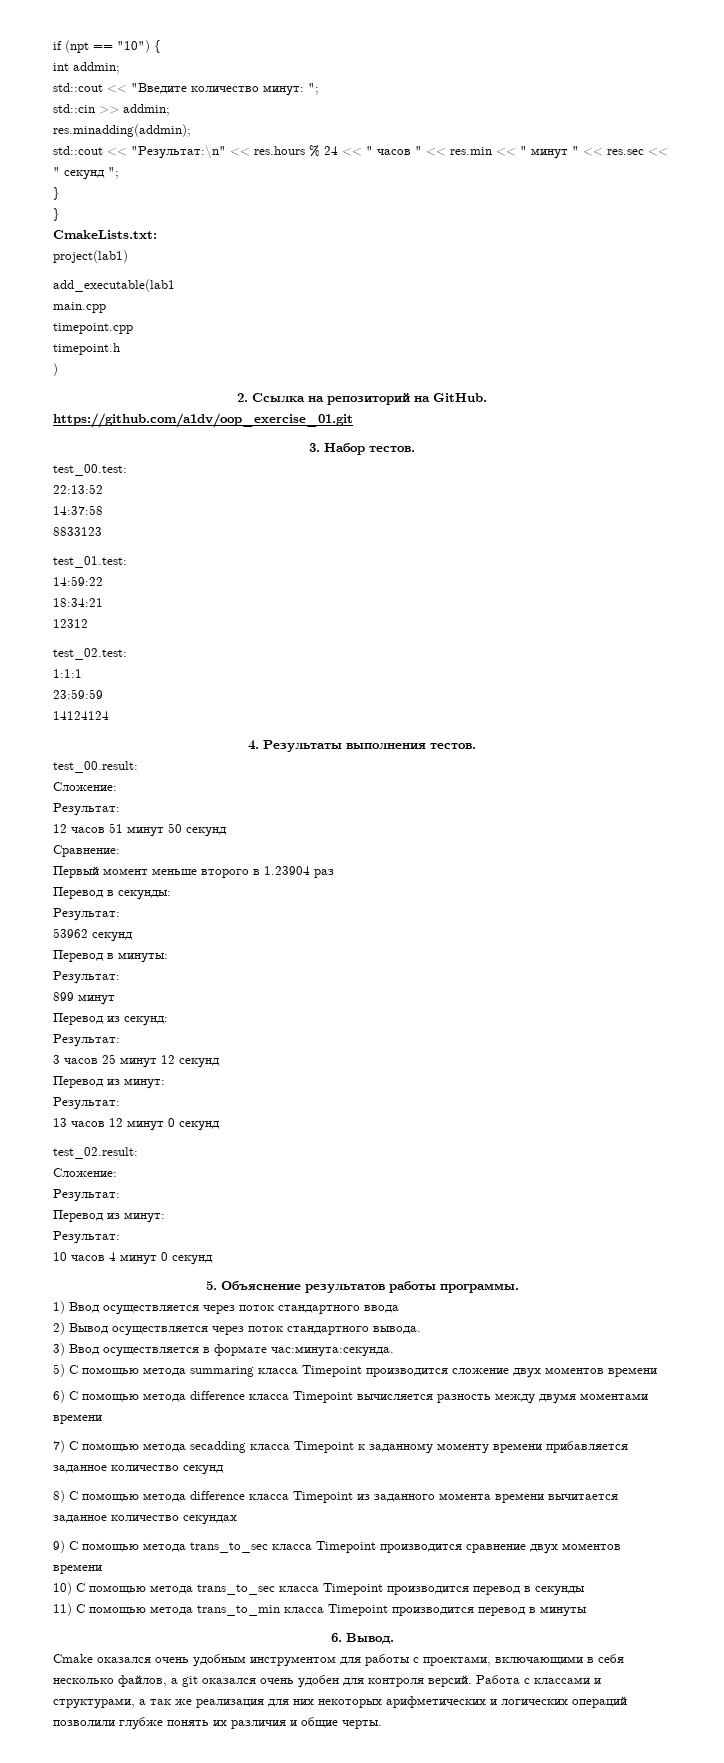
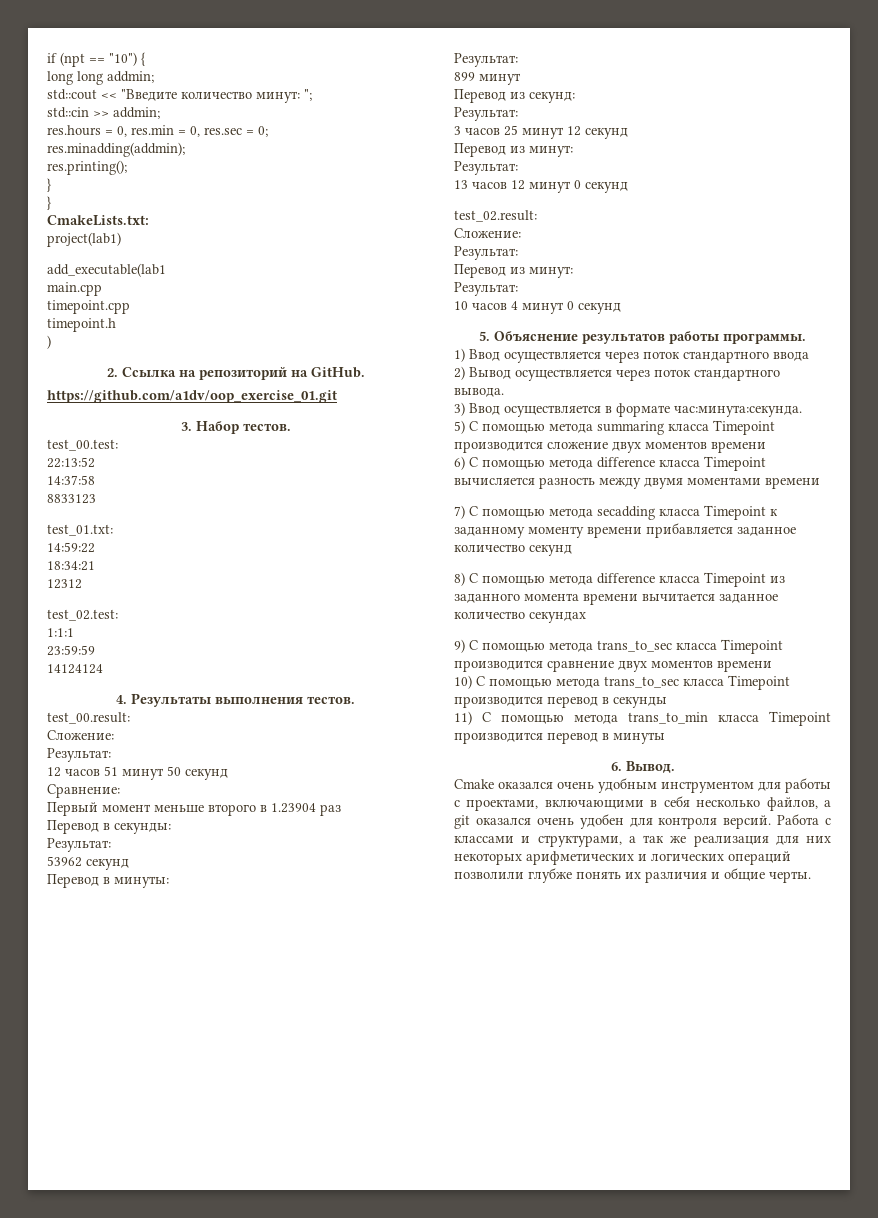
[53,63,69,71] int -> [47,71,103,85] long long
[53,124,191,137] [53,145,668,159] [53,167,119,180] res.minadding(addmin); // std::cout << "Результат:\n" << res.hours % 24 << " часов " << res.min << " минут " << res.sec << " секунд "; -> [47,125,268,137] [47,142,185,157] [47,160,127,175] res.hours = 0, res.min = 0, res.sec = 0; // res.minadding(addmin); // res.printing();
[53,556,127,568] test_01.test: -> [47,524,113,536] test_01.txt:

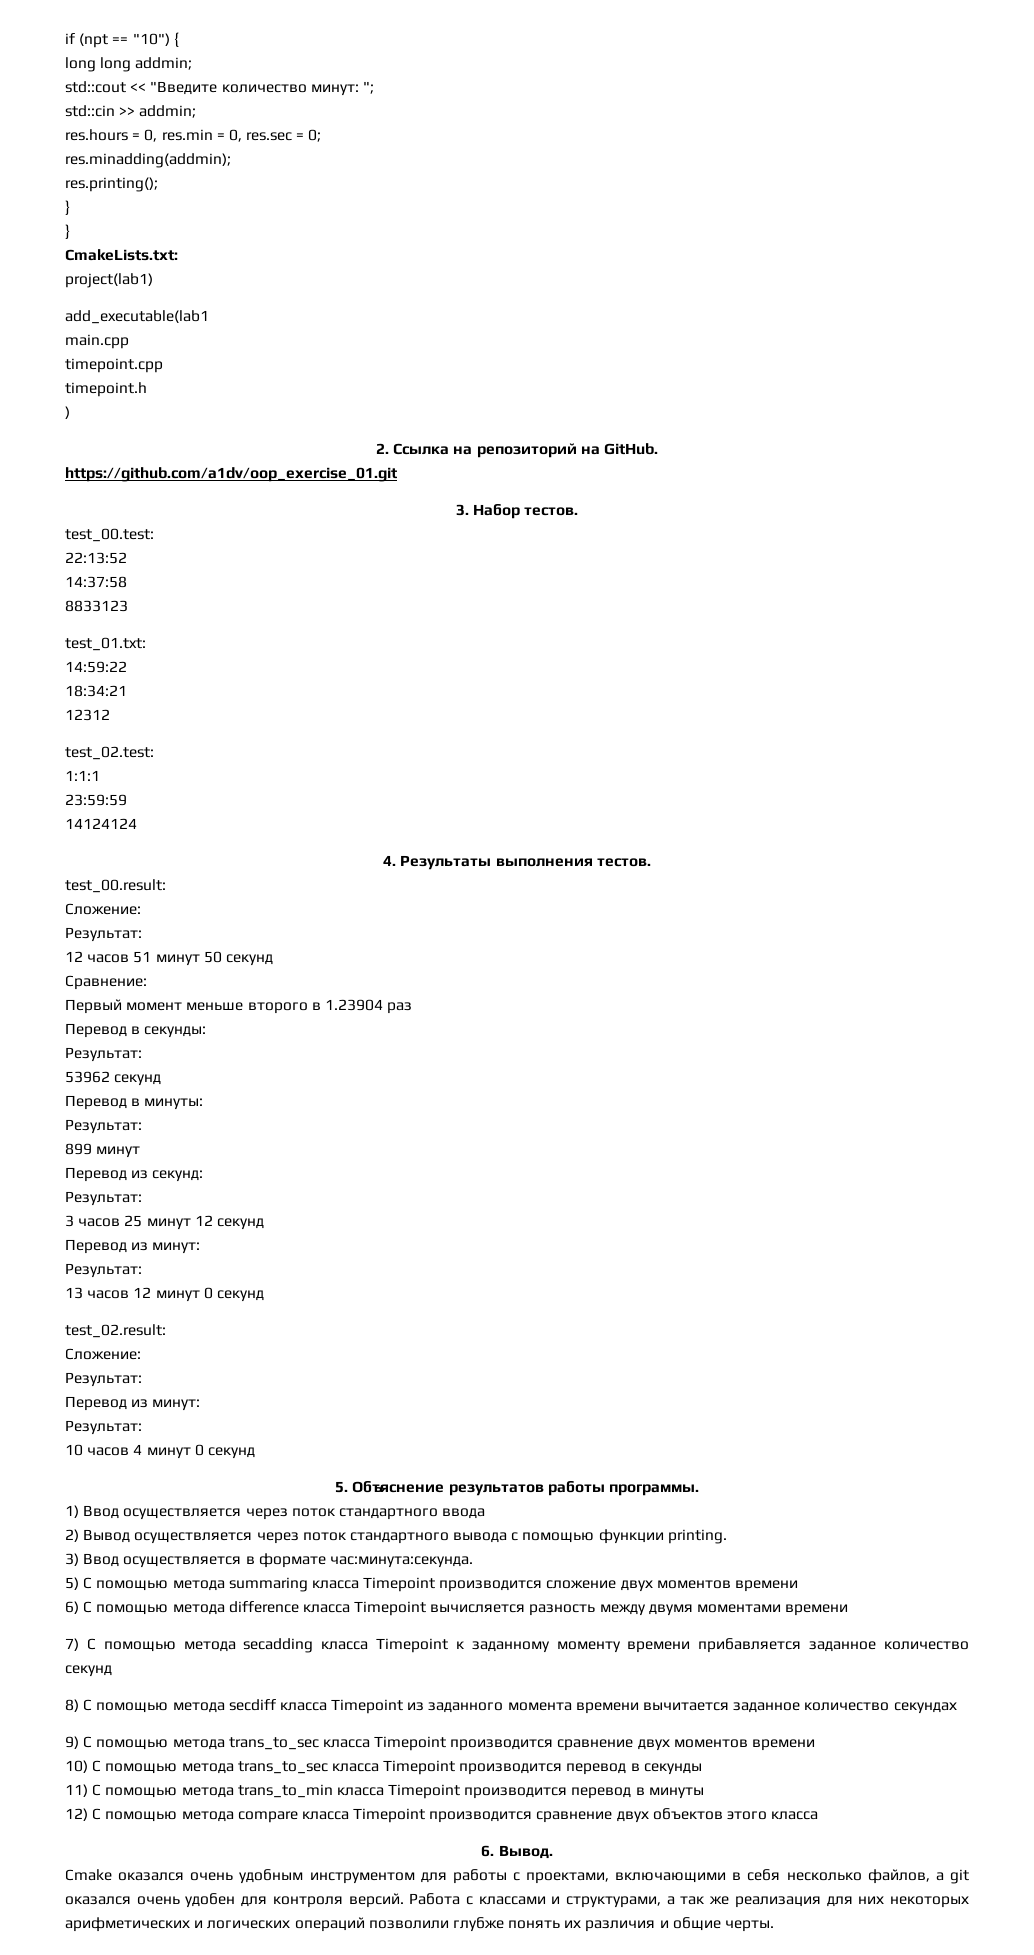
[454,388,504,397] вывода. -> [453,1529,727,1544] вывода с помощью функции printing.
[597,573,655,584] difference -> [228,1699,276,1711] secdiff
(665, 738) none -> [65,1808,819,1823] // 12) С помощью метода compare класса Timepoint производится сравнение двух объектов этого класса

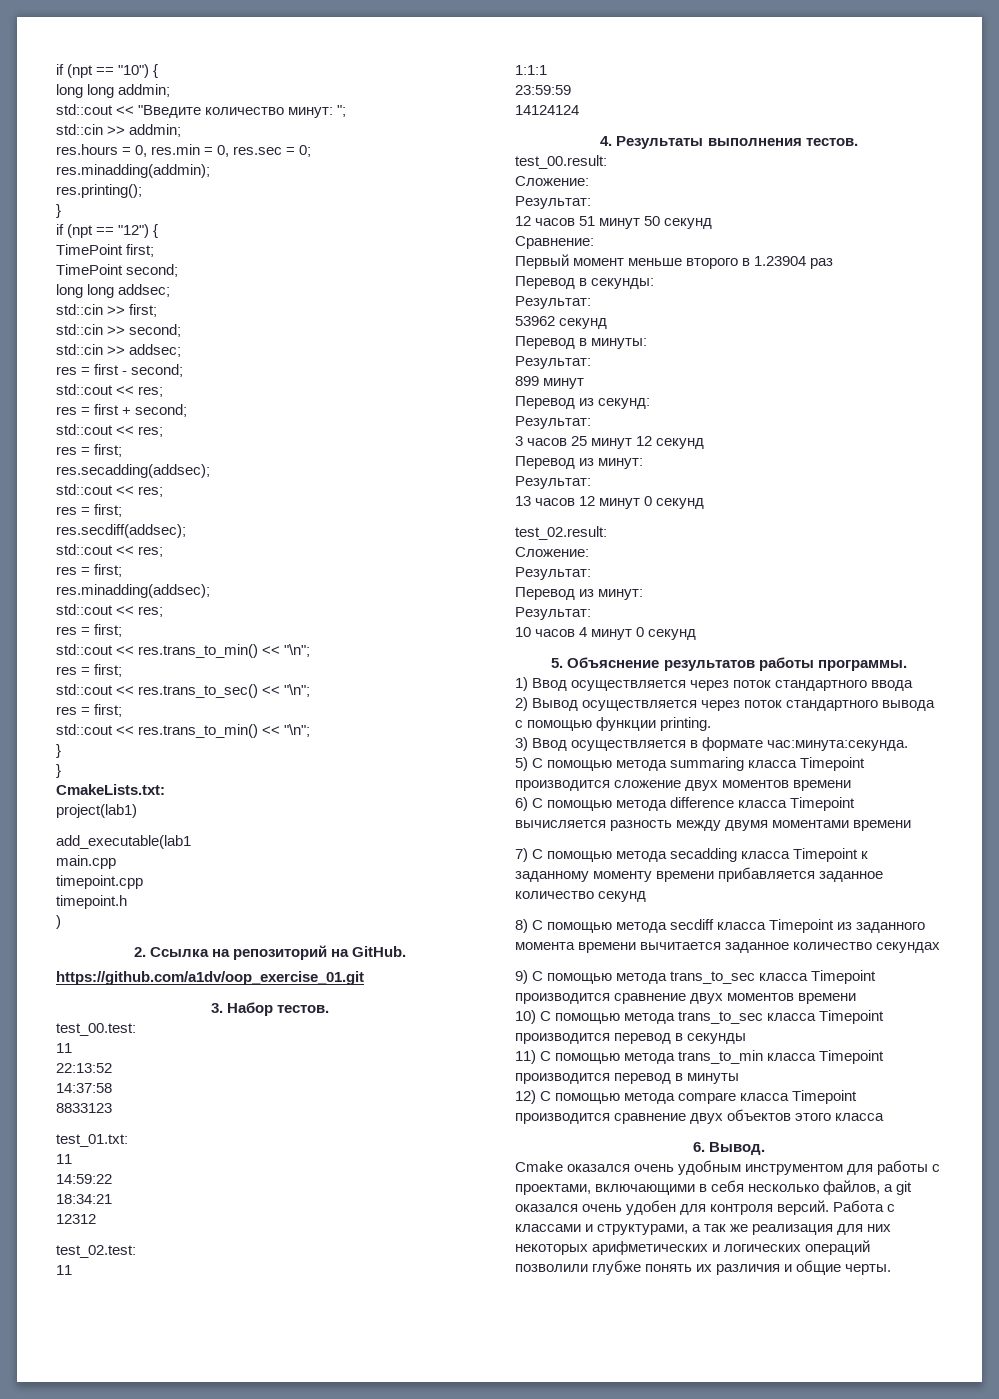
(70, 207) none -> [56,224,159,238] [56,244,155,257] [56,264,179,277] [56,284,171,298] [56,304,158,317] [56,324,182,337] [56,344,182,357] [56,364,184,377] [56,384,164,397] [56,404,188,417] [56,424,164,437] [56,444,123,457] [56,464,210,478] [56,484,164,497] [56,504,123,517] [56,524,186,538] [56,544,164,557] [56,564,123,577] [56,584,210,598] [56,604,164,617] [56,624,123,637] [56,644,311,658] [56,664,123,677] [56,684,311,698] [56,704,123,717] [56,724,311,738] [56,744,61,758] // if (npt == "12") { // TimePoint first; // TimePoint second; // long long addsec; // std::cin >> first; // std::cin >> second; // std::cin >> addsec; // res = first - second; // std::cout << res; // res = first + second; // std::cout << res; // res = first; // res.secadding(addsec); // std::cout << res; // res = first; // res.secdiff(addsec); // std::cout << res; // res = first; // res.minadding(addsec); // std::cout << res; // res = first; // std::cout << res.trans_to_min() << "\n"; // res = first; // std::cout << res.trans_to_sec() << "\n"; // res = first; // std::cout << res.trans_to_min() << "\n"; // }
(154, 535) none -> [56,1043,72,1053] // 11
(146, 644) none -> [56,1154,72,1164] // 11
(154, 753) none -> [56,1265,72,1275] // 11

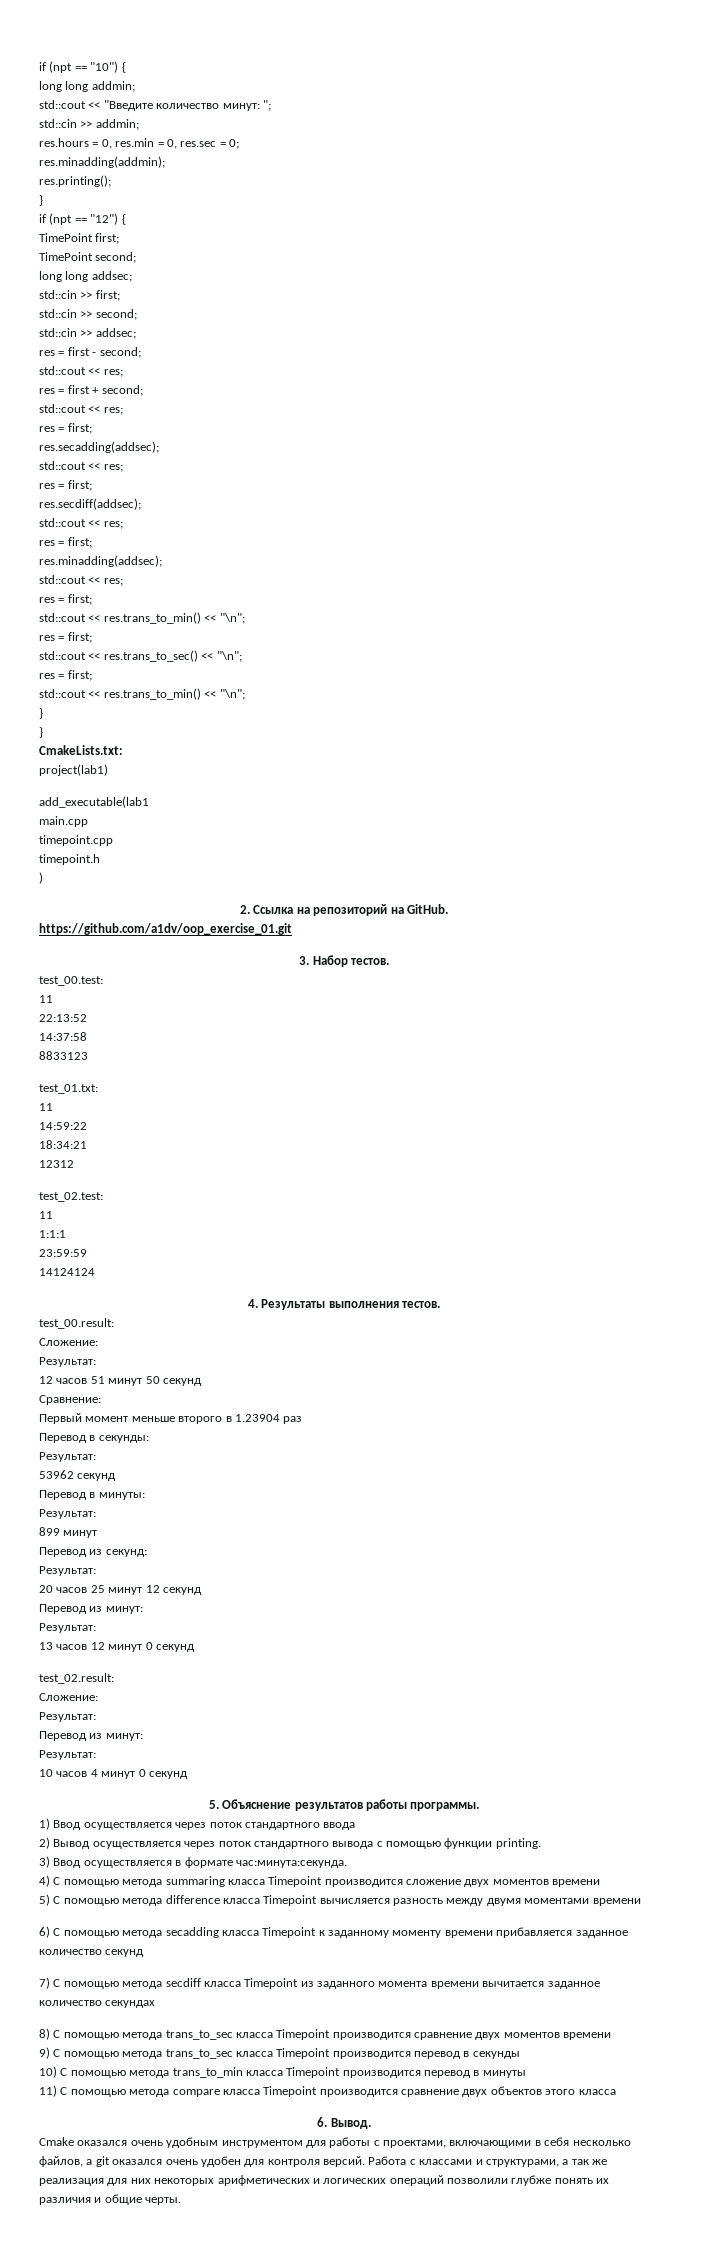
[515,436,523,446] 3 -> [39,1585,53,1593] 20
[515,757,528,771] 5) -> [39,1875,50,1887] 4)
[515,797,528,811] 6) -> [39,1894,50,1906] 5)
[515,848,528,862] 7) -> [39,1926,50,1938] 6)
[515,919,528,933] 8) -> [39,1977,50,1989] 7)
[515,970,528,984] 9) -> [39,2028,50,2040] 8)
[515,1010,536,1024] 10) -> [39,2047,50,2059] 9)
[515,1050,536,1064] 11) -> [39,2066,57,2078] 10)
[515,1090,536,1104] 12) -> [39,2085,57,2097] 11)

